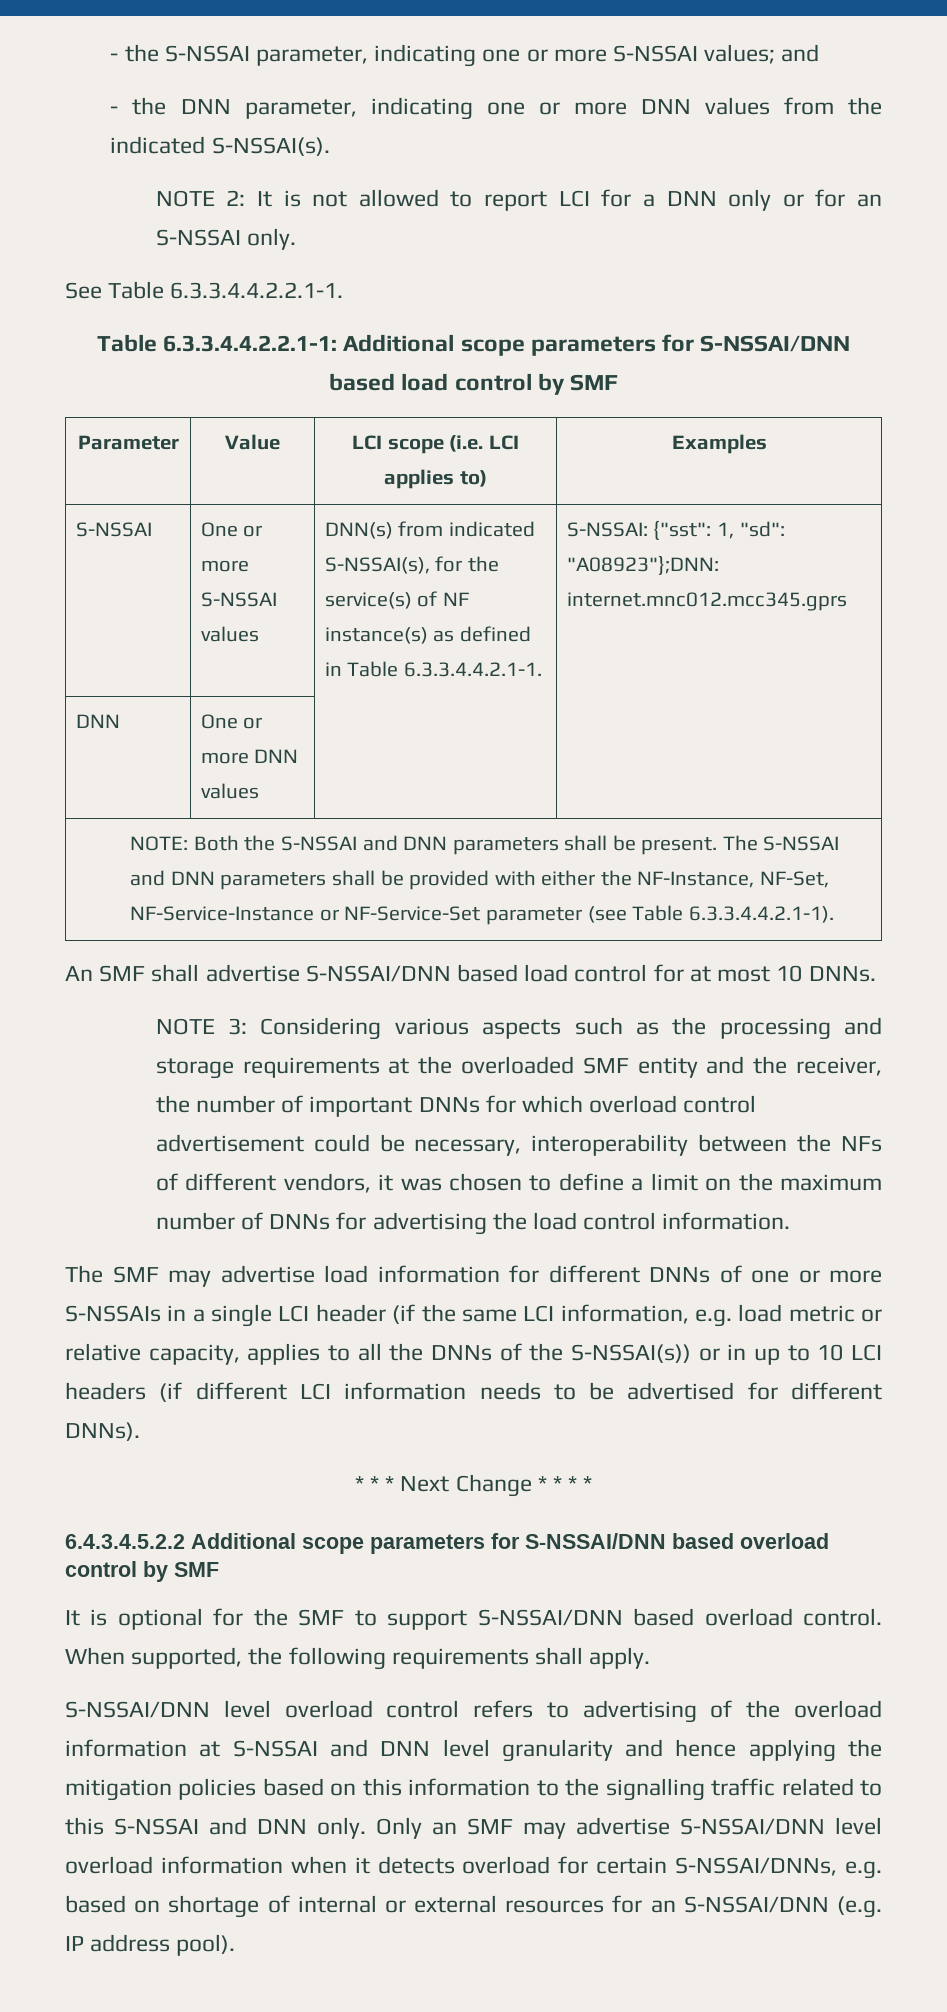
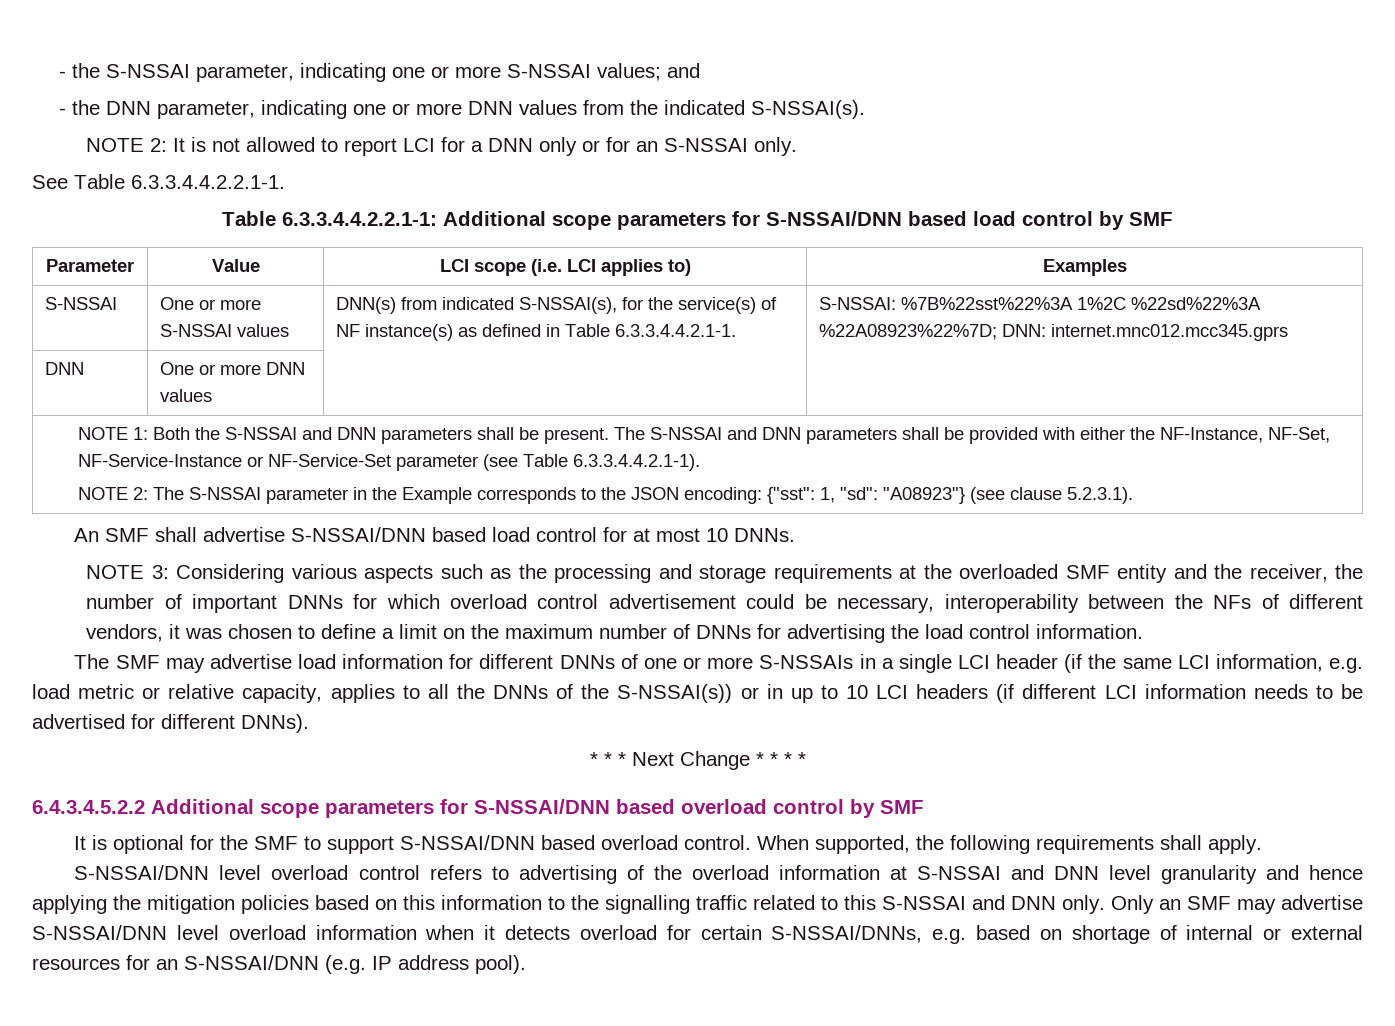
[653,520,785,540] [566,555,719,575] {"sst": 1, "sd": "A08923"};DNN: -> [901,297,1262,310] [819,324,1047,340] %7B%22sst%22%3A 1%2C %22sd%22%3A %22A08923%22%7D; DNN:
[130,836,189,851] NOTE: -> [77,427,148,440] NOTE 1:
(834, 914) none -> [77,487,1133,504] // NOTE 2: The S-NSSAI parameter in the Example corresponds to the JSON encoding: {"sst": 1, "sd": "A08923"} (see clause 5.2.3.1).

